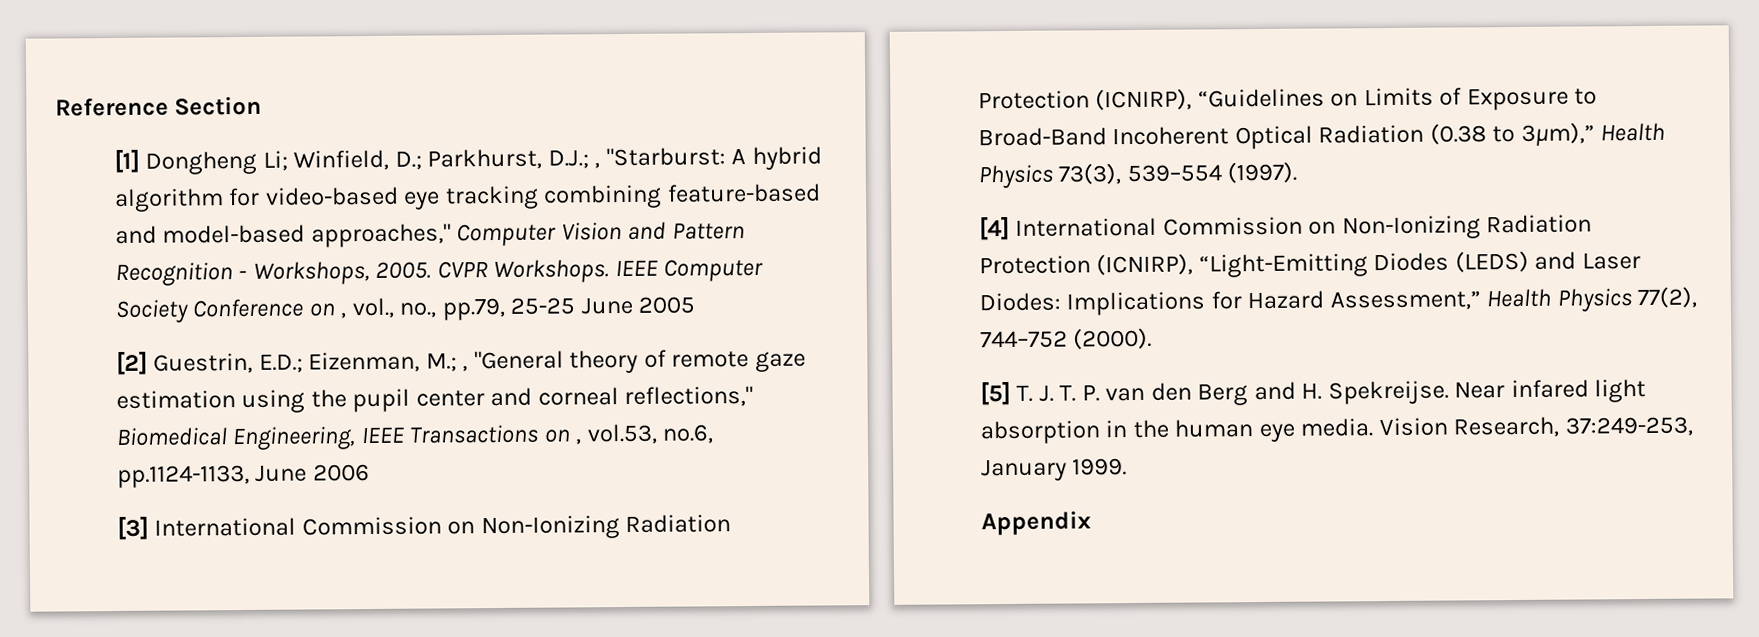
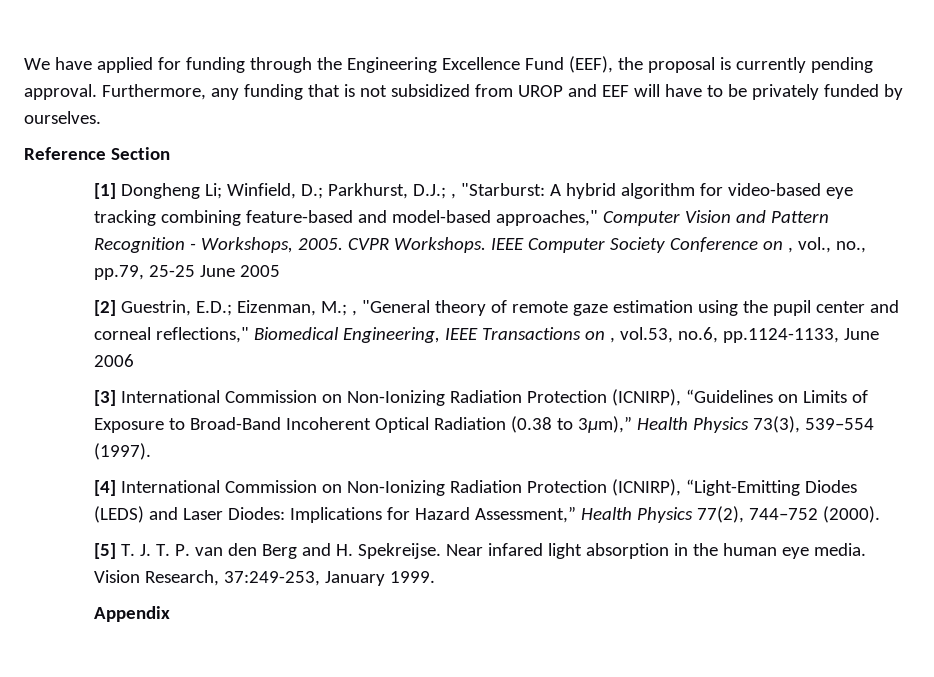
(55, 107) none -> [24,56,873,73] [24,84,903,100] [24,111,101,124] We have applied for funding through the Engineering Excellence Fund (EEF), the proposal is currently pending approval. Furthermore, any funding that is not subsidized from UROP and EEF will have to be privately funded by ourselves. //

